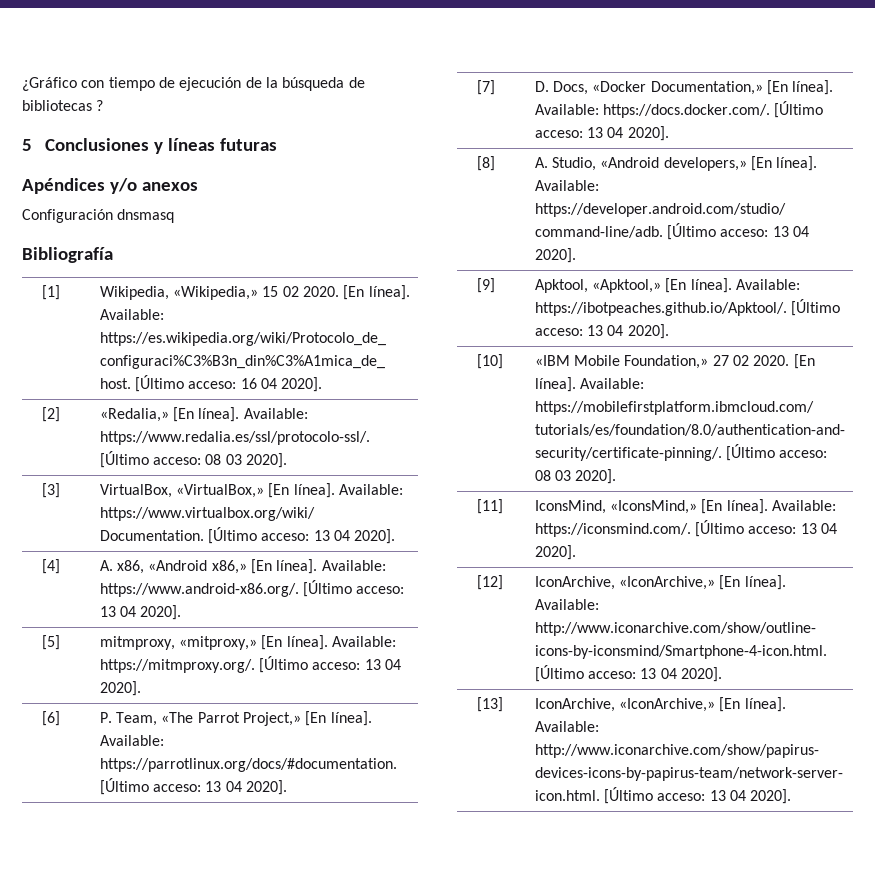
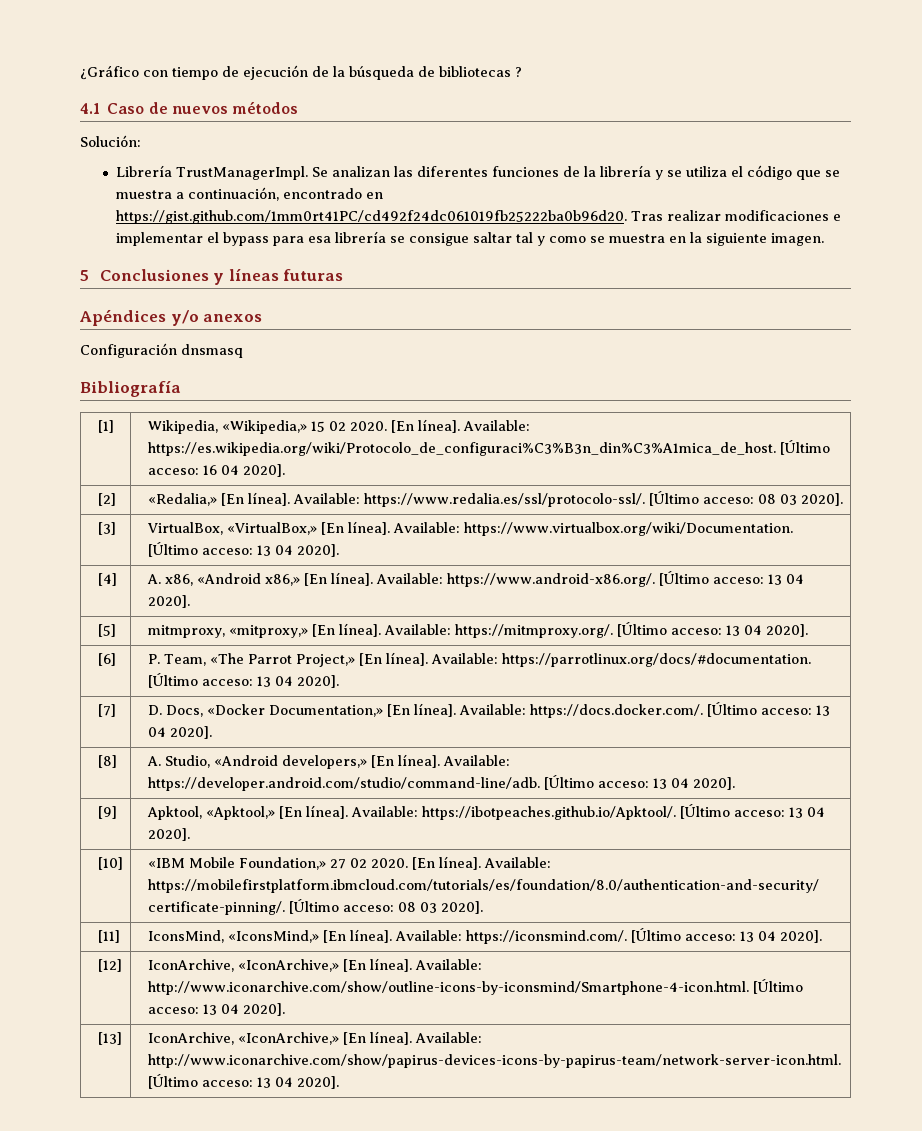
(104, 105) none -> [80,101,299,114] [80,135,141,147] [115,165,840,180] [115,187,383,201] [115,210,841,224] [115,231,824,246] // 4.1 Caso de nuevos métodos // Solución: // Librería TrustManagerImpl. Se analizan las diferentes funciones de la librería y se utiliza el código que se muestra a continuación, encontrado en https://gist.github.com/1mm0rt41PC/cd492f24dc061019fb25222ba0b96d20. Tras realizar modificaciones e implementar el bypass para esa librería se consigue saltar tal y como se muestra en la siguiente imagen.

